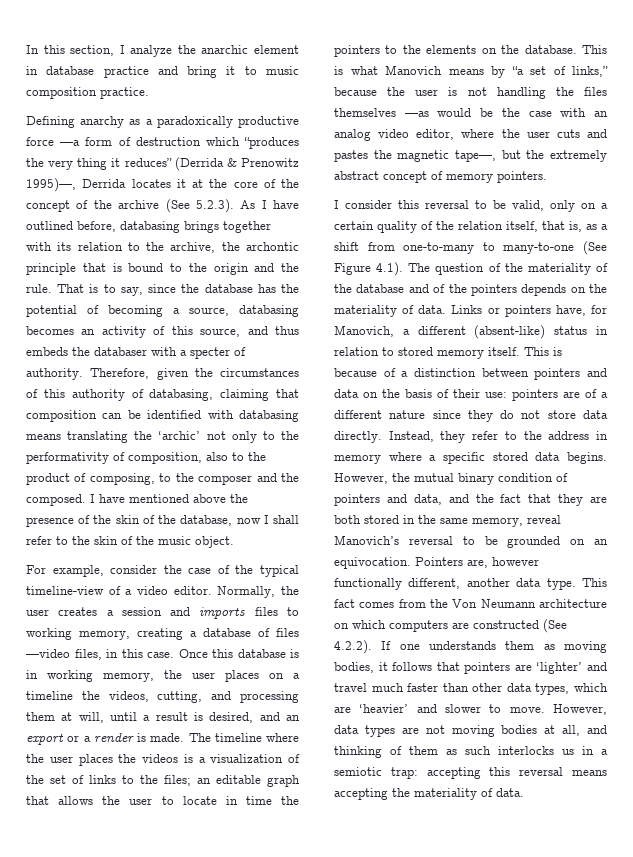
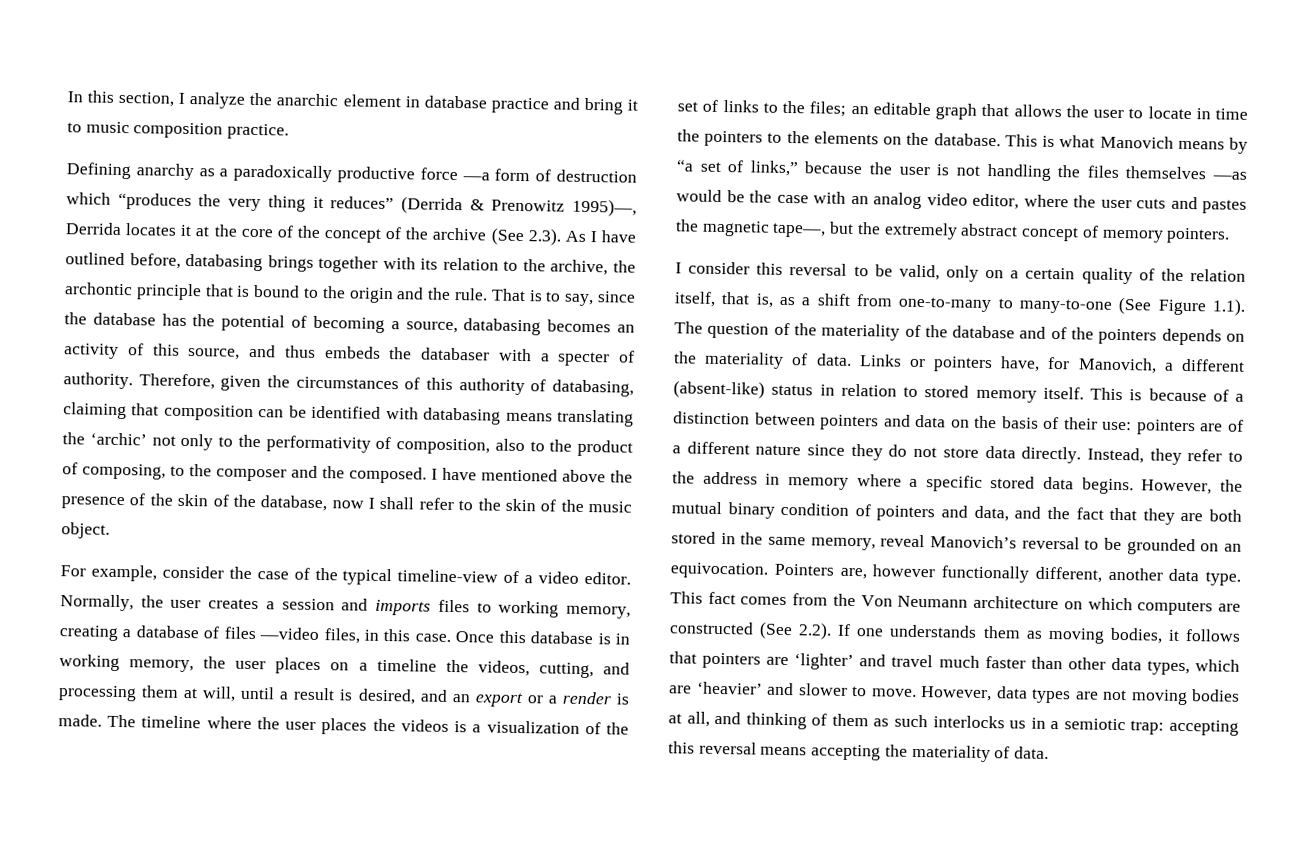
[195,199,234,213] 5.2.3). -> [527,228,561,246] 2.3).
[376,262,404,276] 4.1). -> [1212,298,1246,316] 1.1).
[334,640,372,654] 4.2.2). -> [798,622,833,640] 2.2).

